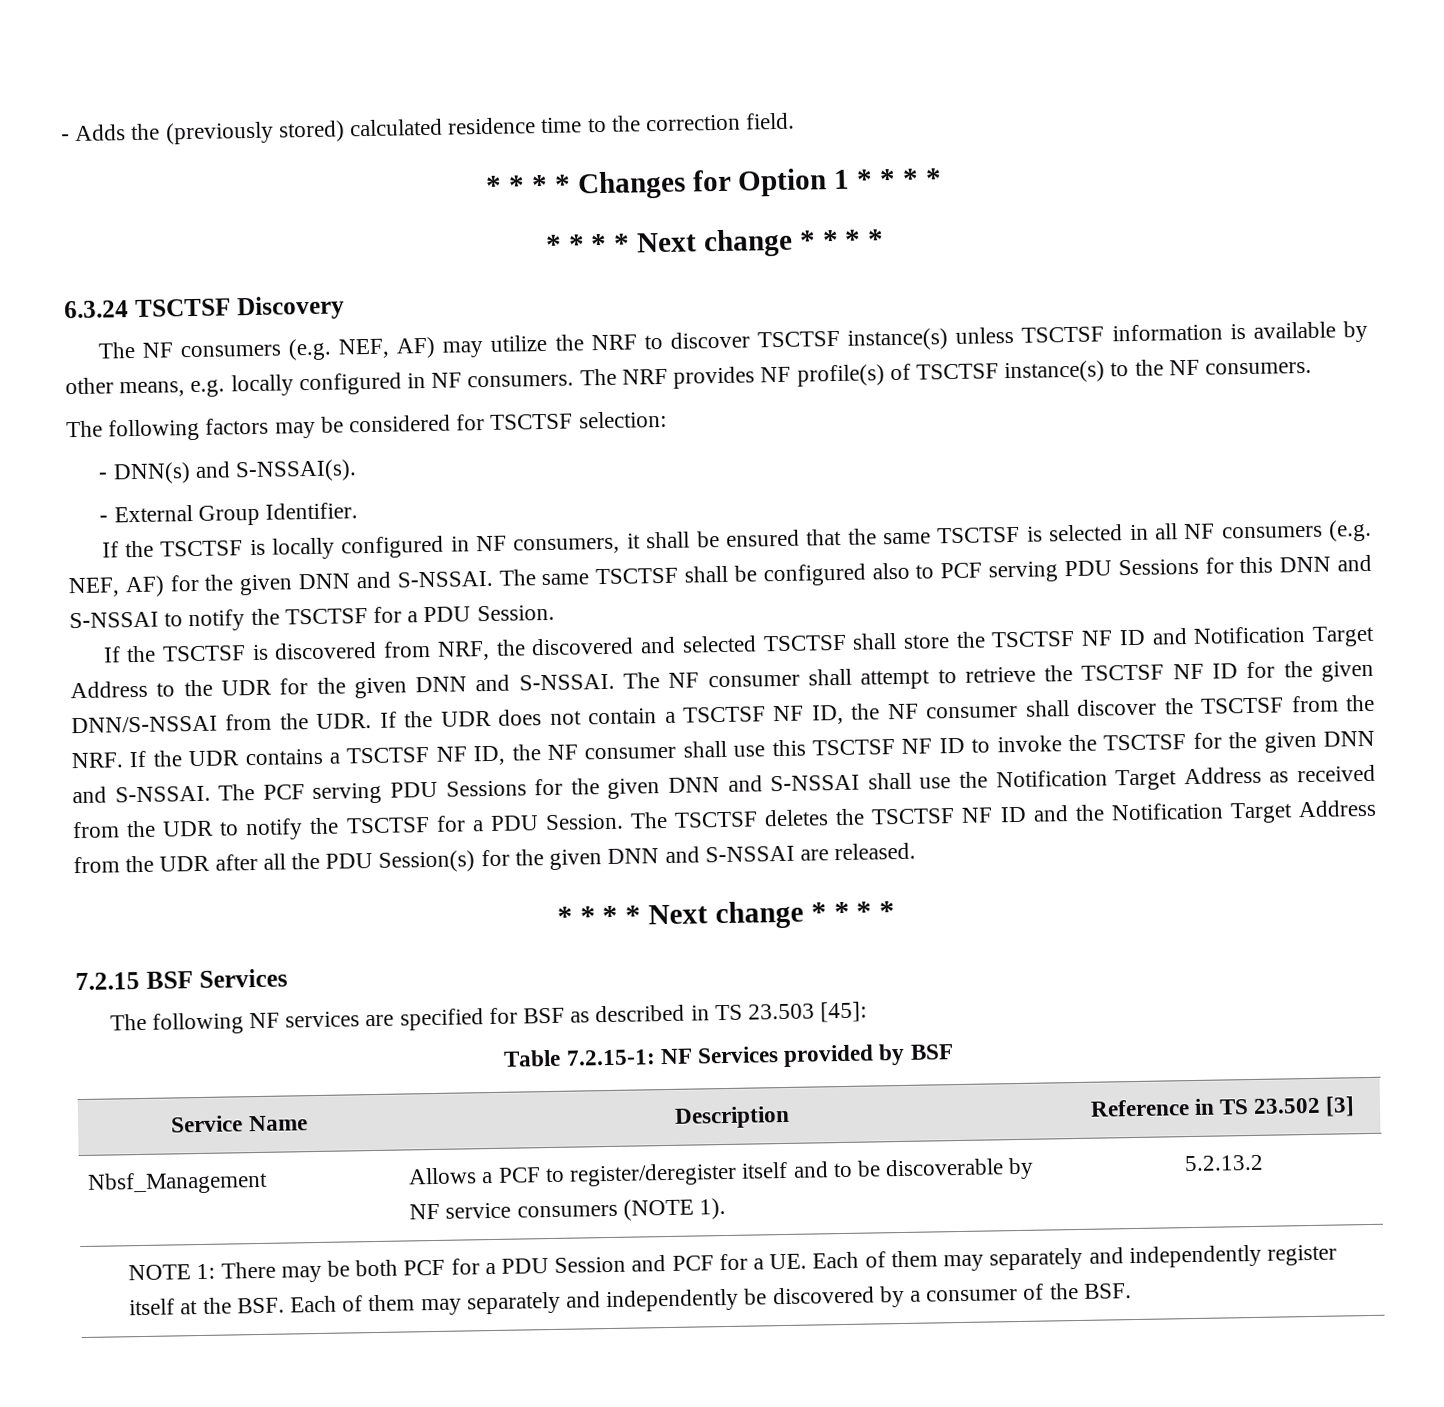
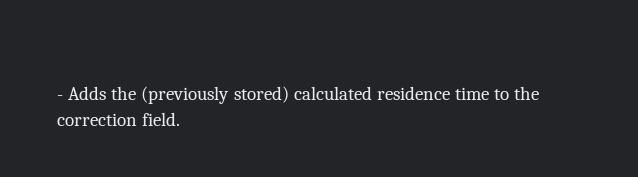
[485,168,942,200] [544,228,885,258] [64,295,345,321] [97,320,1369,361] [65,359,1312,398] [66,410,667,442] [98,459,357,485] [99,502,358,526] [101,519,1372,560] [68,554,1373,598] [69,604,555,632] [102,625,1375,663] [70,660,1375,699] [71,694,1376,734] [71,730,1375,769] [72,764,1376,805] [72,799,1377,841] [73,842,917,874] [556,900,896,930] [75,968,288,991] [109,1001,868,1035] [503,1043,954,1067] [170,1115,308,1133] [674,1105,790,1129] [1089,1096,1356,1117] [87,1170,269,1195] [408,1157,1035,1187] [409,1197,727,1221] [1183,1154,1264,1172] [128,1244,1337,1283] [129,1282,1132,1316] // * * * * Changes for Option 1 * * * * // * * * * Next change * * * * // 6.3.24 TSCTSF Discovery // The NF consumers (e.g. NEF, AF) may utilize the NRF to discover TSCTSF instance(s) unless TSCTSF information is available by other means, e.g. locally configured in NF consumers. The NRF provides NF profile(s) of TSCTSF instance(s) to the NF consumers. // The following factors may be considered for TSCTSF selection: // - DNN(s) and S-NSSAI(s). // - External Group Identifier. // If the TSCTSF is locally configured in NF consumers, it shall be ensured that the same TSCTSF is selected in all NF consumers (e.g. NEF, AF) for the given DNN and S-NSSAI. The same TSCTSF shall be configured also to PCF serving PDU Sessions for this DNN and S-NSSAI to notify the TSCTSF for a PDU Session. // If the TSCTSF is discovered from NRF, the discovered and selected TSCTSF shall store the TSCTSF NF ID and Notification Target Address to the UDR for the given DNN and S-NSSAI. The NF consumer shall attempt to retrieve the TSCTSF NF ID for the given DNN/S-NSSAI from the UDR. If the UDR does not contain a TSCTSF NF ID, the NF consumer shall discover the TSCTSF from the NRF. If the UDR contains a TSCTSF NF ID, the NF consumer shall use this TSCTSF NF ID to invoke the TSCTSF for the given DNN and S-NSSAI. The PCF serving PDU Sessions for the given DNN and S-NSSAI shall use the Notification Target Address as received from the UDR to notify the TSCTSF for a PDU Session. The TSCTSF deletes the TSCTSF NF ID and the Notification Target Address from the UDR after all the PDU Session(s) for the given DNN and S-NSSAI are released. // * * * * Next change * * * * // 7.2.15 BSF Services // The following NF services are specified for BSF as described in TS 23.503 [45]: // Table 7.2.15-1: NF Services provided by BSF // Service Name | Description | Reference in TS 23.502 [3] // Nbsf_Management | Allows a PCF to register/deregister itself and to be discoverable by NF service consumers (NOTE 1). | 5.2.13.2 // NOTE 1: There may be both PCF for a PDU Session and PCF for a UE. Each of them may separately and independently register itself at the BSF. Each of them may separately and independently be discovered by a consumer of the BSF. -> (181, 119) none

